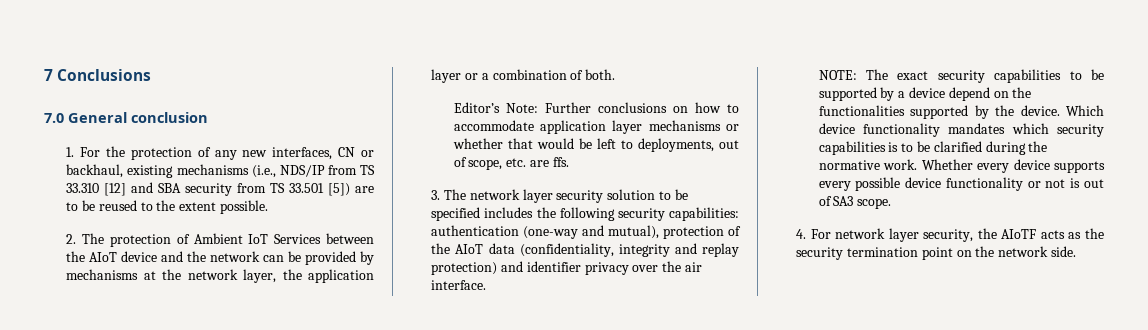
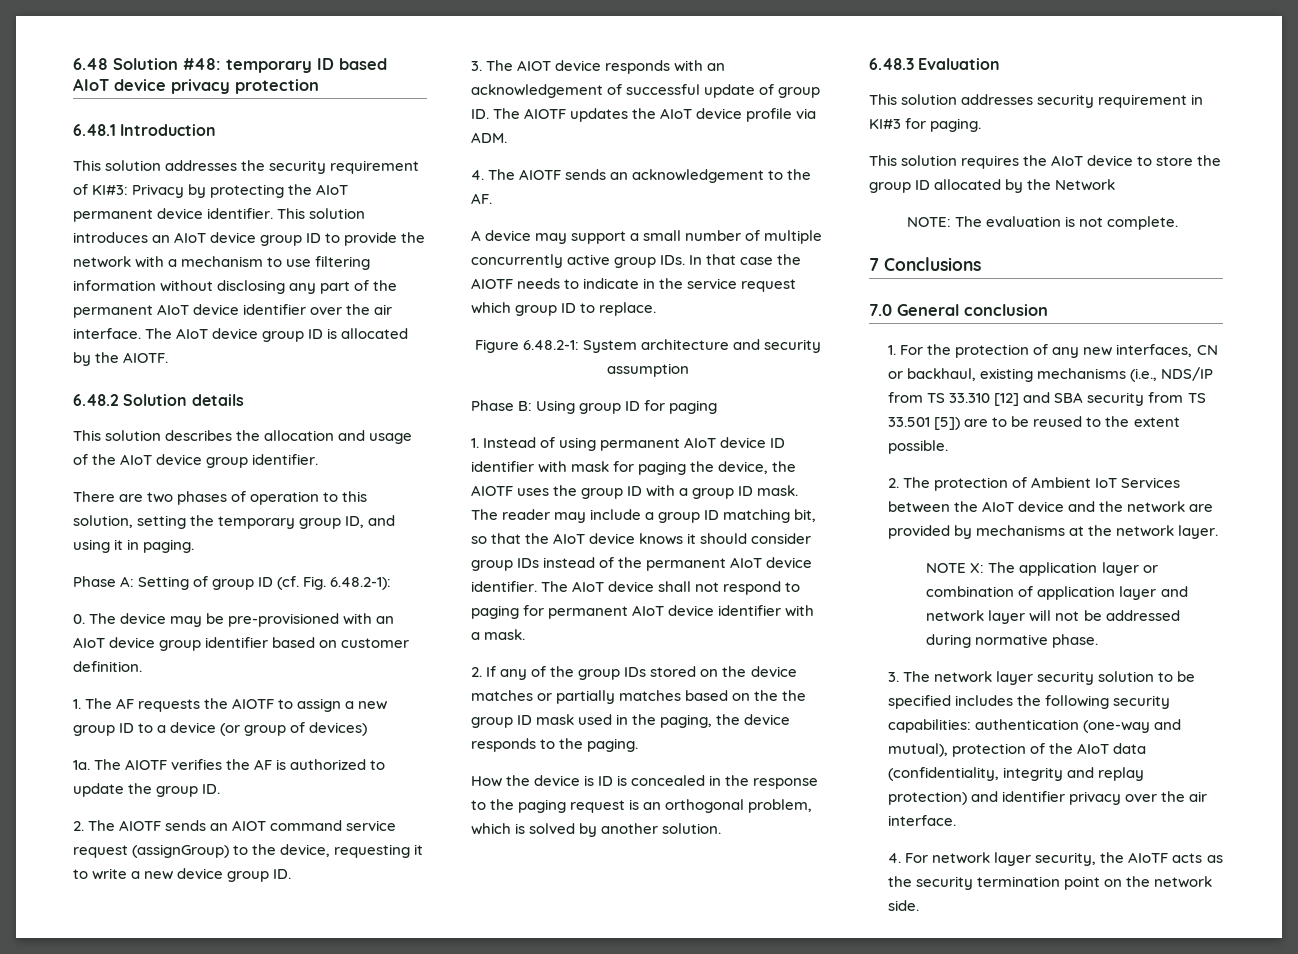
(44, 75) none -> [73,58,387,73] [73,78,319,94] [73,124,217,136] [73,160,420,174] [73,184,349,198] [73,208,366,222] [73,232,426,246] [73,256,371,270] [73,280,398,294] [73,304,393,318] [73,328,409,342] [73,352,169,366] [73,394,244,406] [73,430,413,444] [73,454,319,468] [73,491,368,505] [73,515,396,529] [73,539,195,553] [73,576,392,590] [73,613,395,627] [73,637,410,651] [73,661,142,672] [73,698,388,712] [73,722,368,736] [73,759,386,770] [73,783,221,797] [73,820,397,831] [73,844,424,858] [73,868,292,882] [471,60,726,74] [471,84,821,98] [471,108,817,122] [471,132,507,143] [471,169,812,183] [471,193,492,204] [471,230,823,244] [471,254,802,268] [471,278,797,292] [471,302,657,316] [474,339,822,353] [607,363,689,377] [471,400,718,414] [471,437,786,451] [471,461,797,475] [471,485,799,499] [471,509,817,523] [471,533,812,545] [471,557,813,571] [471,581,801,595] [471,605,815,619] [471,629,526,640] [471,666,797,680] [471,690,807,704] [471,714,791,728] [471,738,639,752] [471,775,819,789] [471,799,813,813] [471,823,722,837] [869,58,1001,70] [869,94,1204,108] [869,118,982,132] [869,155,1222,169] [869,179,1116,193] [907,216,1179,230] 6.48 Solution #48: temporary ID based AIoT device privacy protection // 6.48.1 Introduction // This solution addresses the security requirement of KI#3: Privacy by protecting the AIoT permanent device identifier. This solution introduces an AIoT device group ID to provide the network with a mechanism to use filtering information without disclosing any part of the permanent AIoT device identifier over the air interface. The AIoT device group ID is allocated by the AIOTF. // 6.48.2 Solution details // This solution describes the allocation and usage of the AIoT device group identifier. // There are two phases of operation to this solution, setting the temporary group ID, and using it in paging. // Phase A: Setting of group ID (cf. Fig. 6.48.2-1): // 0. The device may be pre-provisioned with an AIoT device group identifier based on customer definition. // 1. The AF requests the AIOTF to assign a new group ID to a device (or group of devices) // 1a. The AIOTF verifies the AF is authorized to update the group ID. // 2. The AIOTF sends an AIOT command service request (assignGroup) to the device, requesting it to write a new device group ID. // 3. The AIOT device responds with an acknowledgement of successful update of group ID. The AIOTF updates the AIoT device profile via ADM. // 4. The AIOTF sends an acknowledgement to the AF. // A device may support a small number of multiple concurrently active group IDs. In that case the AIOTF needs to indicate in the service request which group ID to replace. // Figure 6.48.2-1: System architecture and security assumption // Phase B: Using group ID for paging // 1. Instead of using permanent AIoT device ID identifier with mask for paging the device, the AIOTF uses the group ID with a group ID mask. The reader may include a group ID matching bit, so that the AIoT device knows it should consider group IDs instead of the permanent AIoT device identifier. The AIoT device shall not respond to paging for permanent AIoT device identifier with a mask. // 2. If any of the group IDs stored on the device matches or partially matches based on the the group ID mask used in the paging, the device responds to the paging. // How the device is ID is concealed in the response to the paging request is an orthogonal problem, which is solved by another solution. // 6.48.3 Evaluation // This solution addresses security requirement in KI#3 for paging. // This solution requires the AIoT device to store the group ID allocated by the Network // NOTE: The evaluation is not complete. //
[263,251,302,262] can be -> [1189,504,1214,512] are
[243,269,302,283] layer, the -> [1178,525,1219,539] [926,562,1016,573] layer. // NOTE X: The
[481,73,489,80] a -> (1158, 569) none
[585,69,616,80] [453,102,739,113] [453,120,739,134] [452,138,739,152] [453,157,569,170] both. // Editor’s Note: Further conclusions on how to accommodate application layer mechanisms or whether that would be left to deployments, out of scope, etc. are ffs. -> [1037,586,1188,600] [926,610,1180,624] [926,634,1099,648] application layer and network layer will not be addressed during normative phase.
[818,69,1104,83] [818,87,1032,101] [818,105,1104,119] [818,123,1104,137] [818,141,1048,155] [818,159,1105,173] [818,177,1104,191] [818,196,892,209] // NOTE: The exact security capabilities to be supported by a device depend on the functionalities supported by the device. Which device functionality mandates which security capabilities is to be clarified during the normative work. Whether every device supports every possible device functionality or not is out of SA3 scope. -> (957, 820) none

